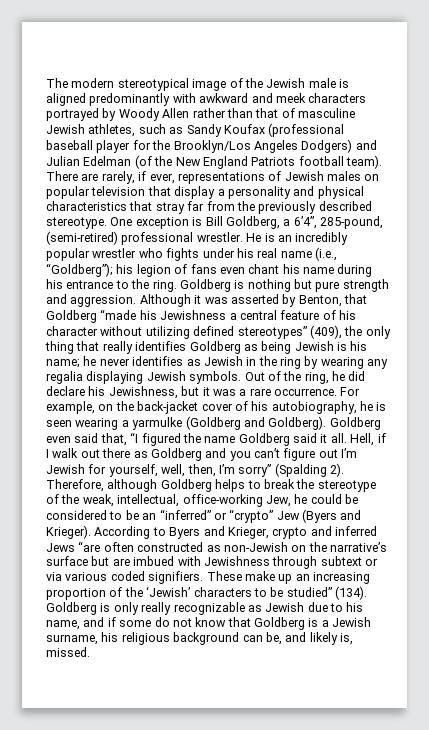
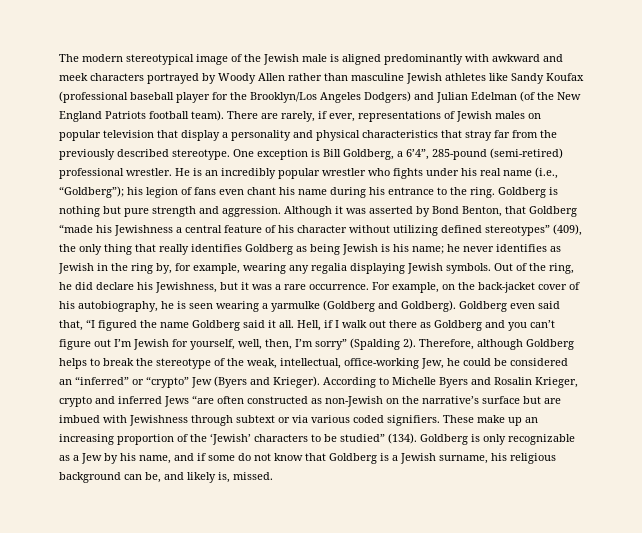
[255,108,355,118] [46,124,184,137] that of masculine Jewish athletes, such as -> [351,73,508,84] masculine Jewish athletes like
[320,216,383,229] 285-pound, -> [432,149,487,160] 285-pound
(297, 300) none -> [432,206,459,214] Bond
[304,356,319,369] by -> [156,263,240,274] by, for example,
[109,510,139,520] to be -> (568, 362) none
(166, 531) none -> [392,377,436,385] Michelle
(225, 531) none -> [494,377,532,385] Rosalin
[141,602,172,615] really -> (506, 439) none
[265,602,343,612] Jewish due to -> [73,453,118,464] a Jew by

